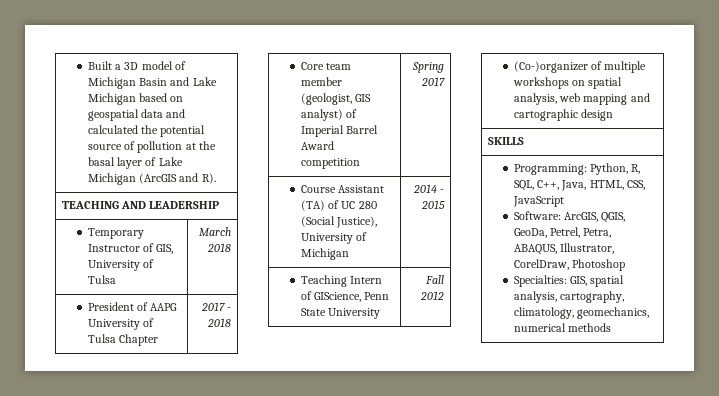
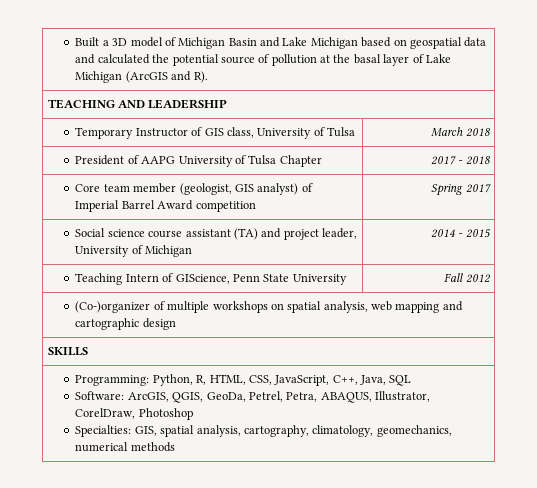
[156,244,174,254] GIS, -> [204,127,254,138] GIS class,
[300,185,385,193] [300,200,377,211] [300,216,378,228] Course Assistant (TA) of UC 280 (Social Justice), -> [75,228,357,240] Social science course assistant (TA) and project leader,
[513,180,645,191] [512,196,564,207] SQL, C++, Java, HTML, CSS, JavaScript -> [209,374,412,386] HTML, CSS, JavaScript, C++, Java, SQL

